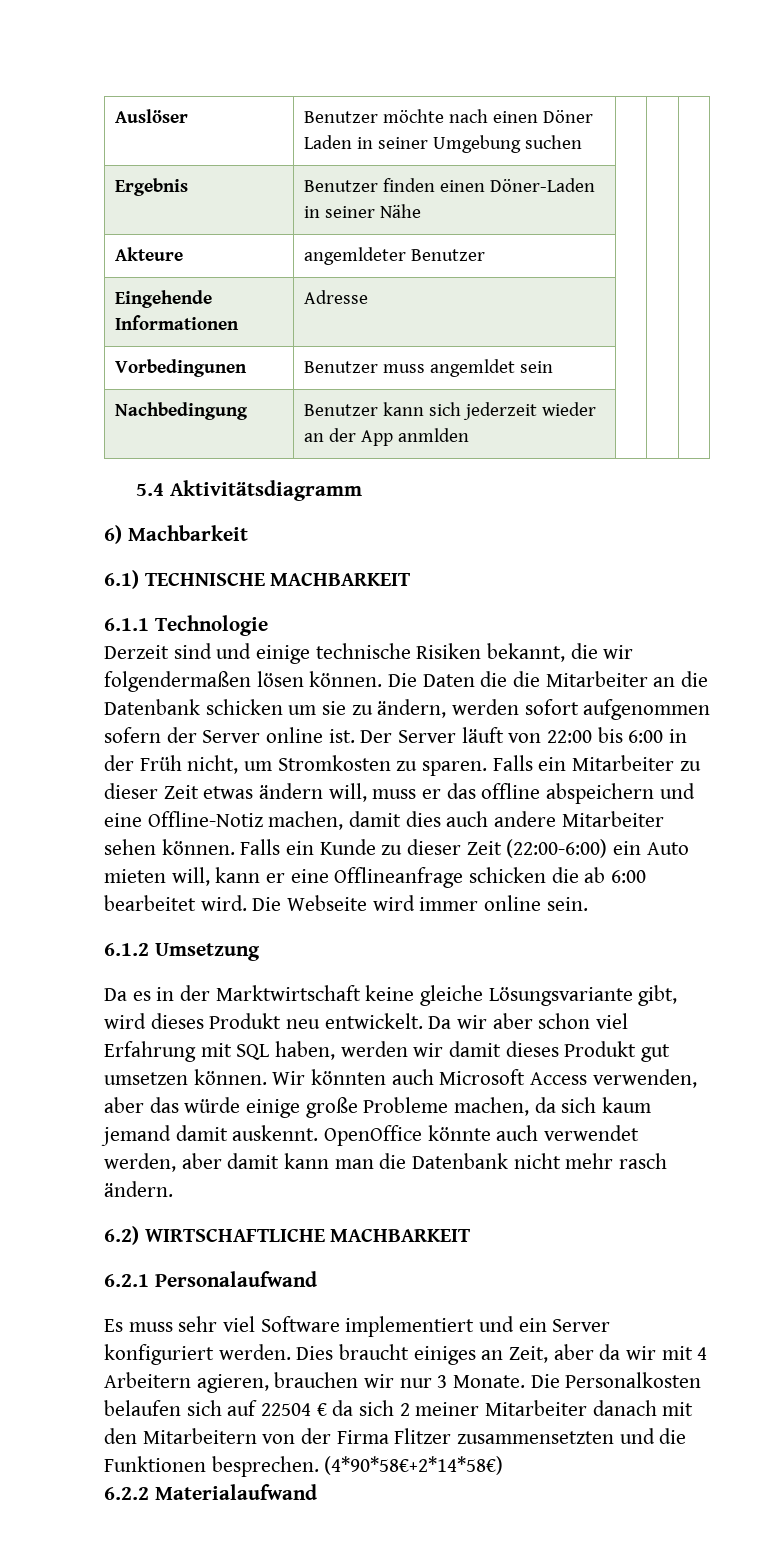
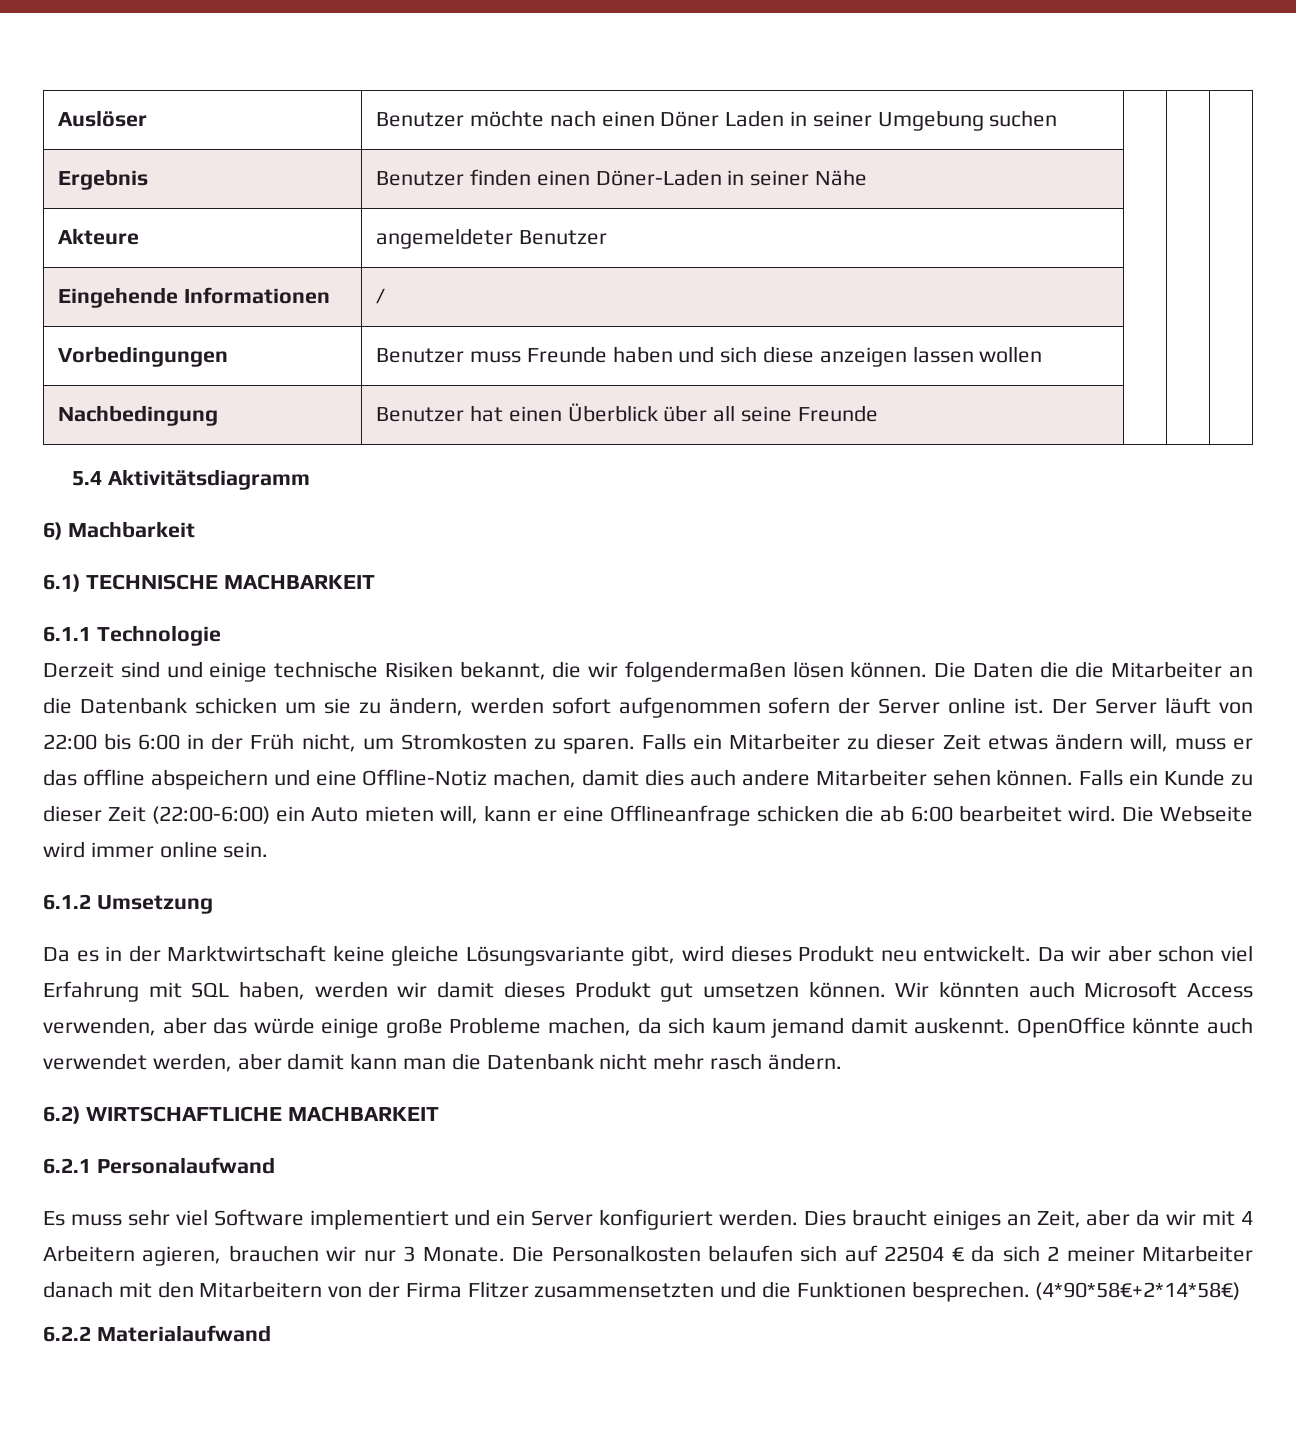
[303,247,406,265] angemldeter -> [376,228,514,249] angemeldeter
[303,290,368,304] [114,359,247,377] Adresse | | | // Vorbedingunen -> [376,288,386,304] [58,346,229,367] / | | | // Vorbedingungen
[429,359,553,377] [114,402,248,420] [303,402,597,420] [303,428,469,446] angemldet sein | | | // Nachbedingung | Benutzer kann sich jederzeit wieder an der App anmlden -> [526,346,1043,367] [58,405,219,426] [376,403,878,422] Freunde haben und sich diese anzeigen lassen wollen | | | // Nachbedingung | Benutzer hat einen Überblick über all seine Freunde

